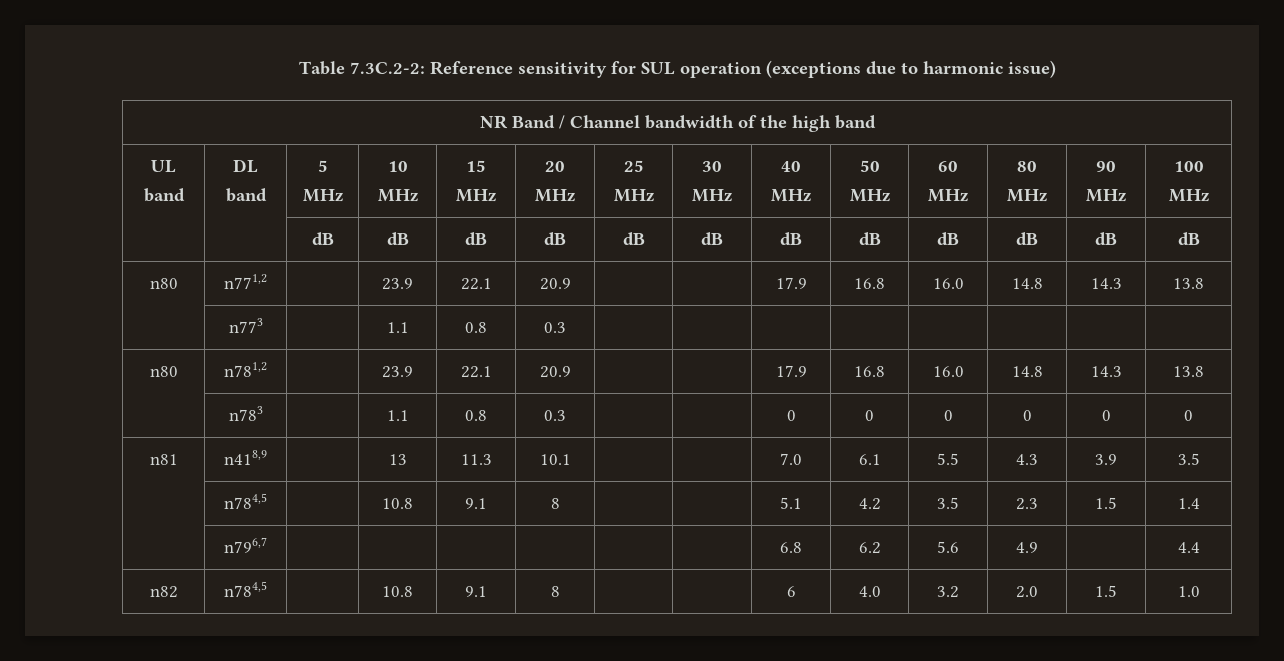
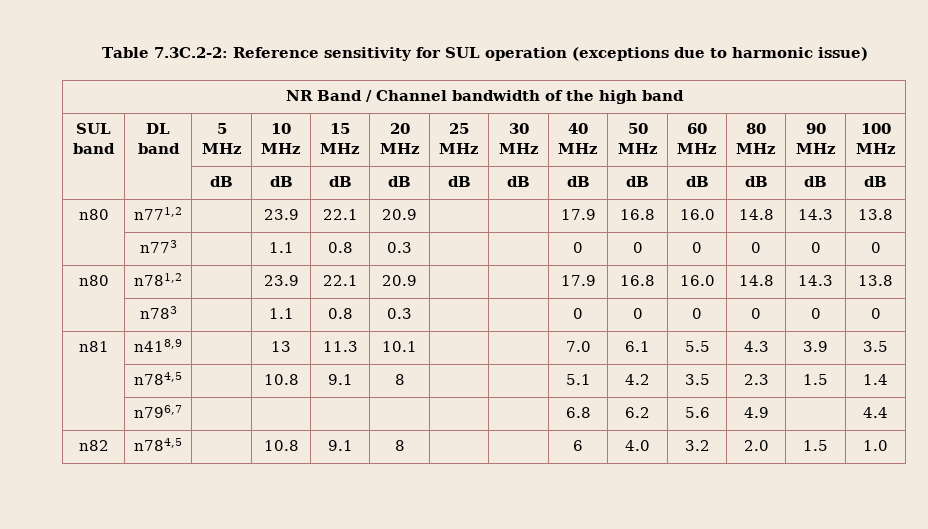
[151,160,176,173] UL -> [76,123,111,134] SUL
(566, 327) | | | | | -> [573,242,583,253] [632,242,643,253] [692,242,702,253] [751,242,761,253] [810,242,821,253] [870,242,881,253] 0 | 0 | 0 | 0 | 0 | 0

